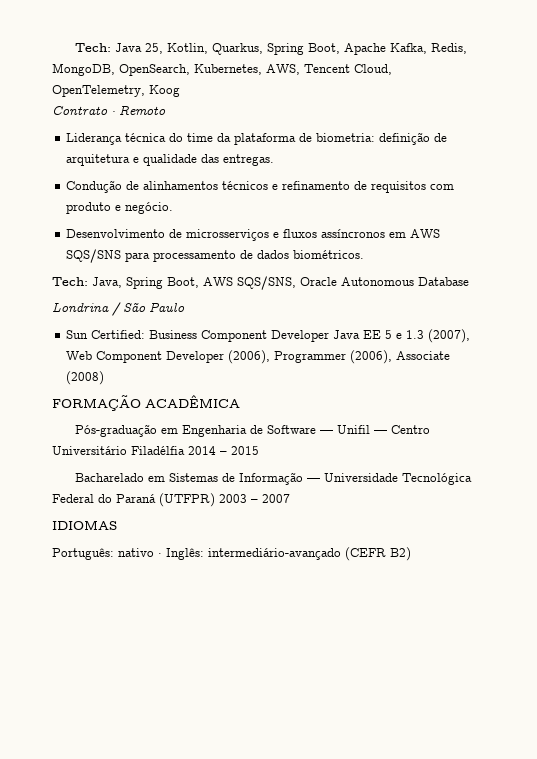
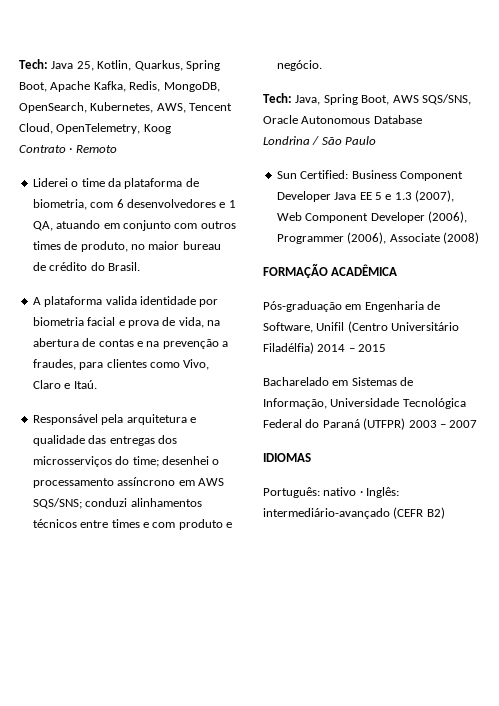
[66,133,184,145] Liderança técnica do -> [32,178,79,187] Liderei o
[316,132,448,145] [66,154,275,166] [66,180,455,193] [66,202,174,214] [66,229,441,241] [66,249,365,263] biometria: definição de arquitetura e qualidade das entregas. // Condução de alinhamentos técnicos e refinamento de requisitos com produto e negócio. // Desenvolvimento de microsserviços e fluxos assíncronos em AWS SQS/SNS para processamento de dados biométricos. -> [32,199,236,210] [32,220,236,231] [32,241,221,252] [32,262,140,271] [32,296,219,307] [32,317,220,328] [32,338,228,349] [32,359,210,370] [32,380,97,389] [32,414,196,425] [32,435,177,446] [32,456,220,467] [32,477,224,488] [32,498,202,509] [32,519,232,530] [276,60,322,71] biometria, com 6 desenvolvedores e 1 QA, atuando em conjunto com outros times de produto, no maior bureau de crédito do Brasil. // A plataforma valida identidade por biometria facial e prova de vida, na abertura de contas e na prevenção a fraudes, para clientes como Vivo, Claro e Itaú. // Responsável pela arquitetura e qualidade das entregas dos microsserviços do time; desenhei o processamento assíncrono em AWS SQS/SNS; conduzi alinhamentos técnicos entre times e com produto e negócio.
[267,425,431,434] [52,446,185,455] Software — Unifil — Centro Universitário Filadélfia -> [263,321,460,333] [263,342,314,354] Software, Unifil (Centro Universitário Filadélfia)
[239,472,321,485] Informação — -> [263,398,327,409] Informação,

